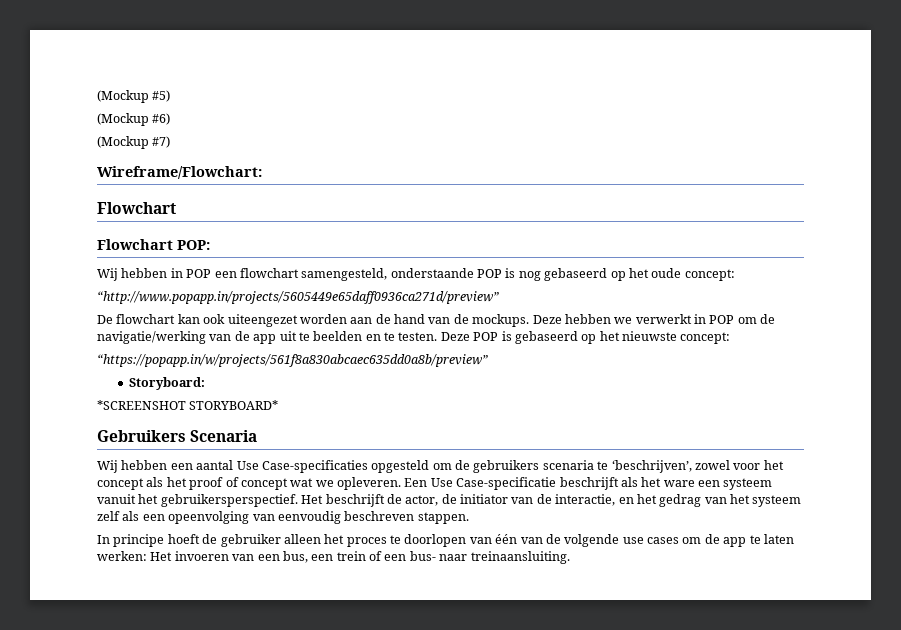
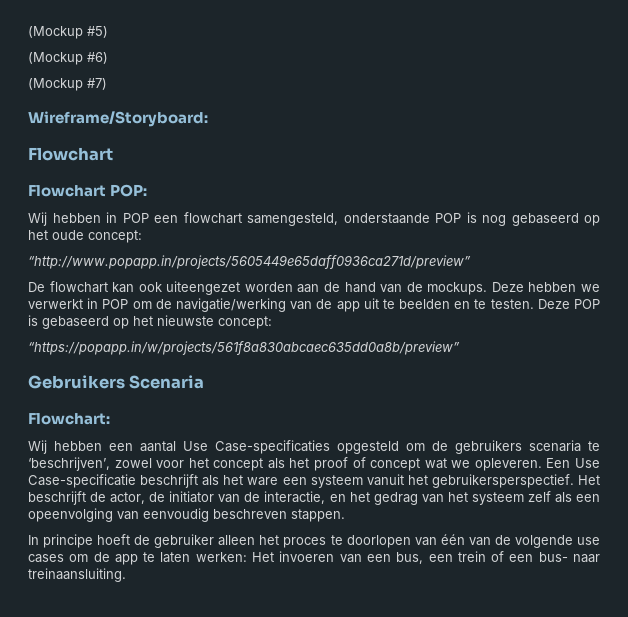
[97,166,262,179] Wireframe/Flowchart: -> [28,111,208,127] Wireframe/Storyboard:
[128,377,205,390] [97,400,279,410] // Storyboard: // *SCREENSHOT STORYBOARD* -> (460, 348) none
(258, 436) none -> [28,413,110,425] // Flowchart:

